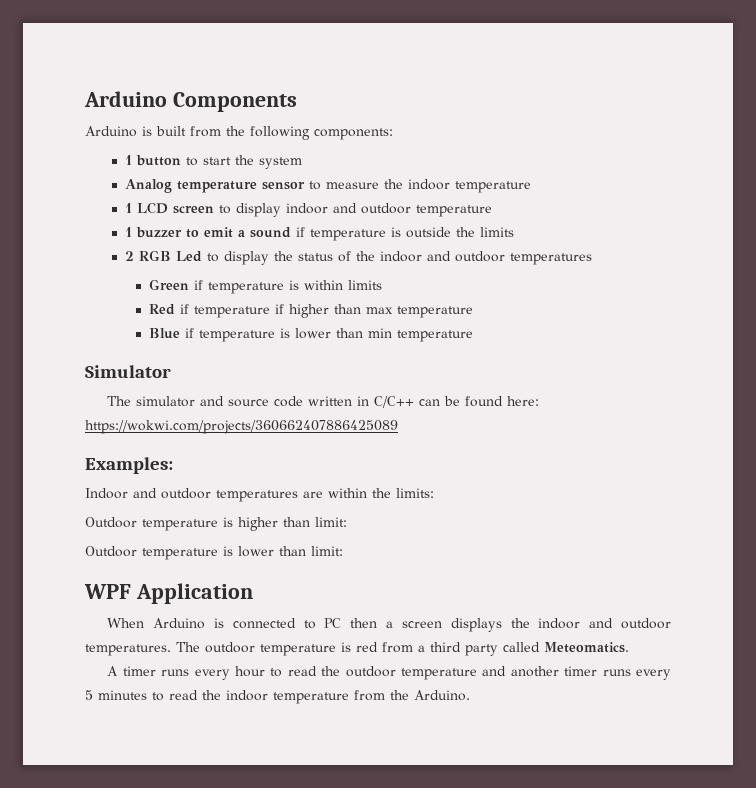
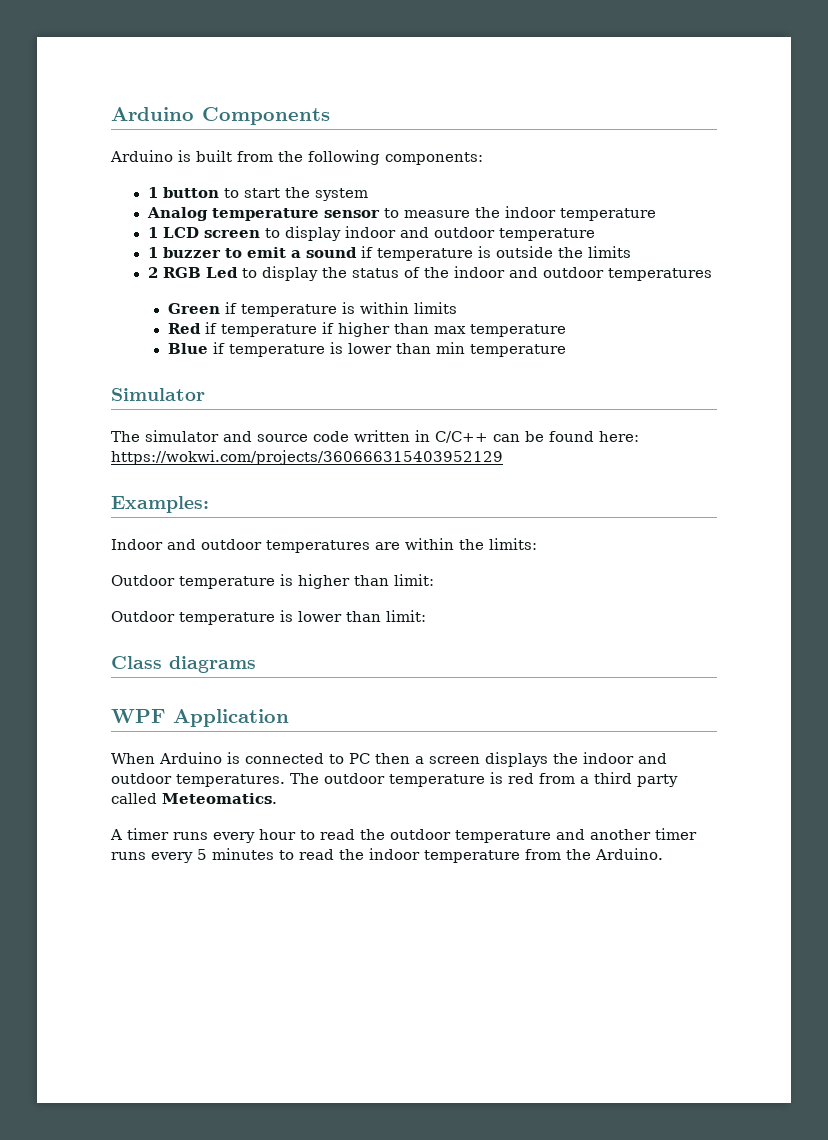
[85,420,398,434] https://wokwi.com/projects/360662407886425089 -> [111,450,503,465] https://wokwi.com/projects/360666315403952129
(343, 551) none -> [111,656,256,673] // Class diagrams

